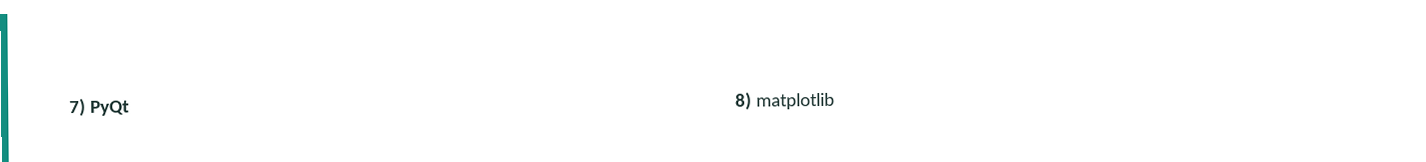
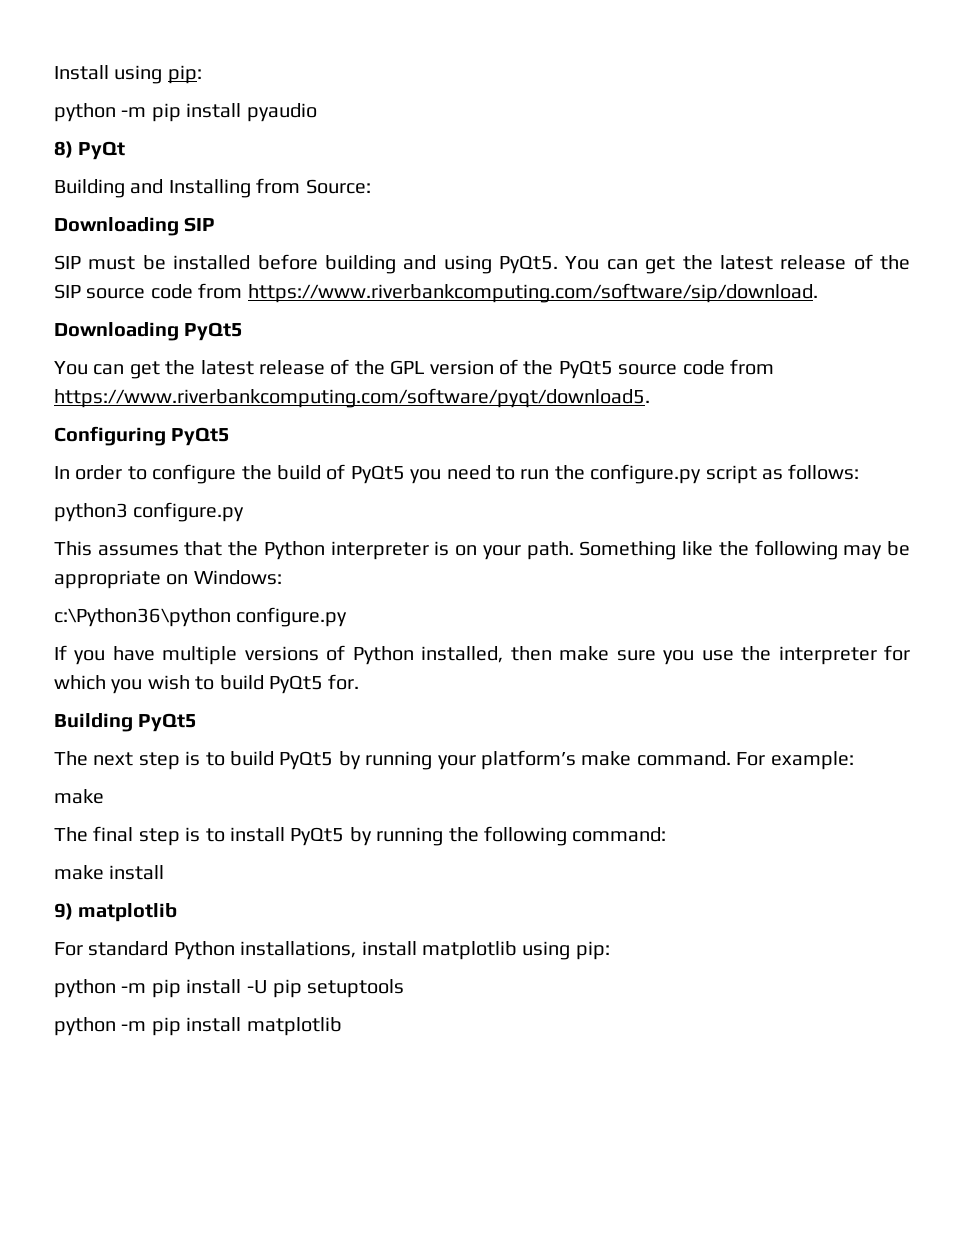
[69,97,130,117] [735,91,752,110] 7) PyQt // 8) -> [54,65,202,84] [54,103,317,122] [54,141,126,160] [54,178,371,198] [54,217,216,236] [54,254,910,274] [54,283,818,303] [54,322,244,341] [54,359,774,379] [54,388,650,408] [54,426,231,446] [54,464,860,484] [54,502,245,522] [54,540,911,560] [54,570,282,589] [54,607,348,627] [54,645,910,665] [54,674,360,694] [54,713,198,732] [54,750,854,770] [54,789,104,804] [54,826,667,846] [54,865,165,880] [54,903,178,922] [54,941,610,960] [54,979,405,998] [54,1017,242,1036] Install using pip: // python -m pip install pyaudio // 8) PyQt // Building and Installing from Source: // Downloading SIP // SIP must be installed before building and using PyQt5. You can get the latest release of the SIP source code from https://www.riverbankcomputing.com/software/sip/download. // Downloading PyQt5 // You can get the latest release of the GPL version of the PyQt5 source code from https://www.riverbankcomputing.com/software/pyqt/download5. // Configuring PyQt5 // In order to configure the build of PyQt5 you need to run the configure.py script as follows: // python3 configure.py // This assumes that the Python interpreter is on your path. Something like the following may be appropriate on Windows: // c:\Python36\python configure.py // If you have multiple versions of Python installed, then make sure you use the interpreter for which you wish to build PyQt5 for. // Building PyQt5 // The next step is to build PyQt5 by running your platform’s make command. For example: // make // The final step is to install PyQt5 by running the following command: // make install // 9) matplotlib // For standard Python installations, install matplotlib using pip: // python -m pip install -U pip setuptools // python -m pip install

